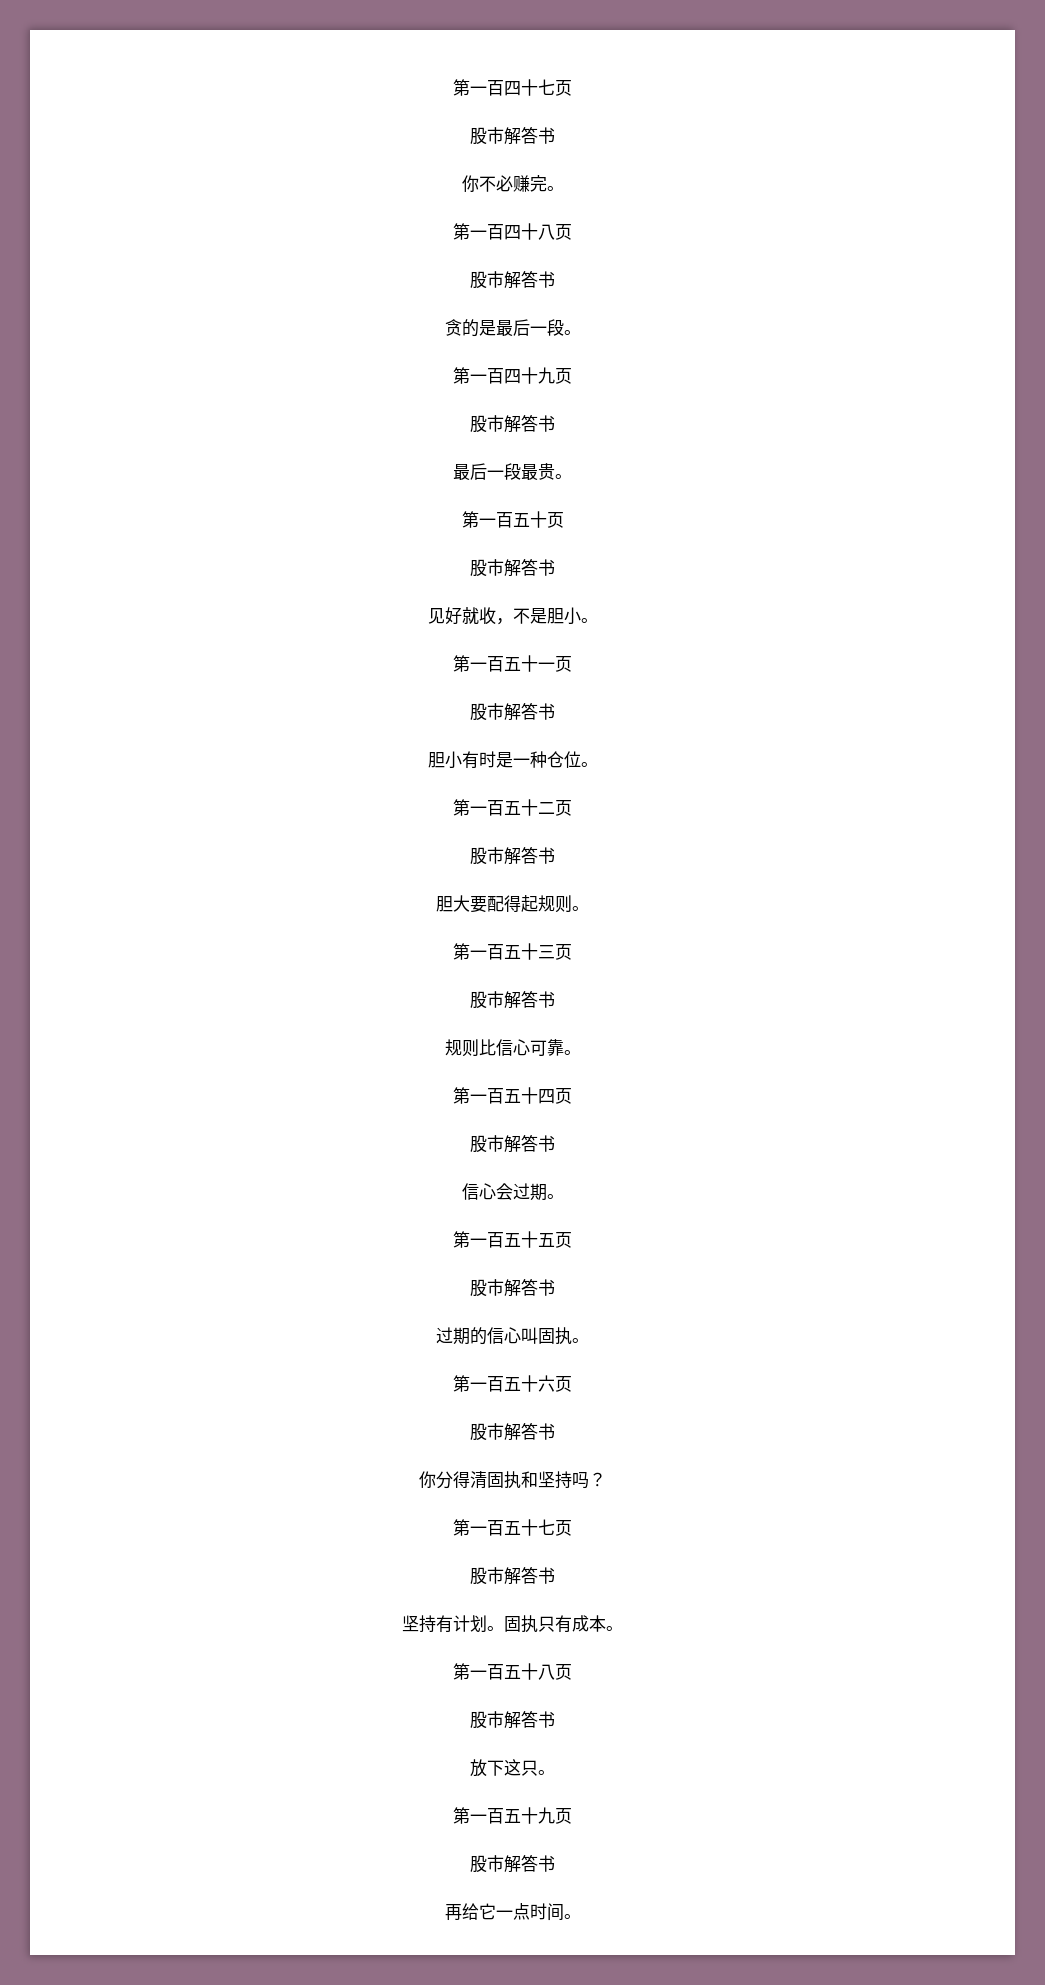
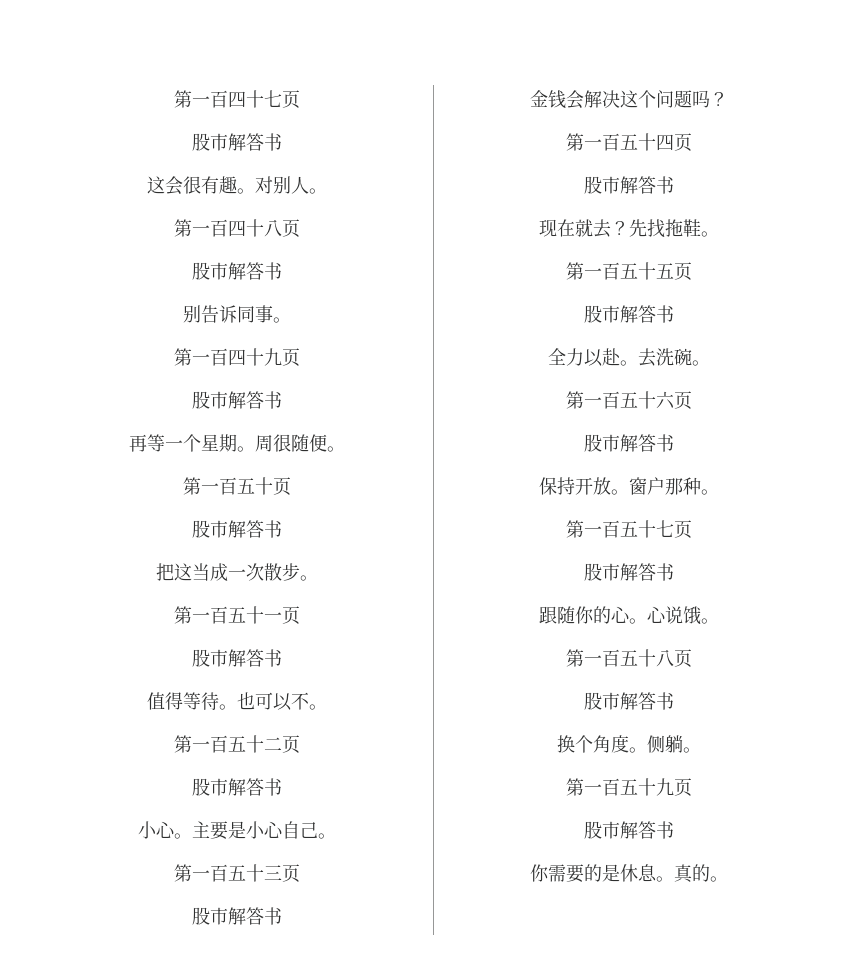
[461,175,547,192] 你不必赚完 -> [147,176,309,195] 这会很有趣。对别人
[444,319,564,337] 贪的是最后一段 -> [183,305,273,323] 别告诉同事
[453,463,555,480] 最后一段最贵 -> [129,434,327,452] 再等一个星期。周很随便
[427,607,581,625] 见好就收，不是胆小 -> [156,563,300,581] 把这当成一次散步
[427,751,581,769] 胆小有时是一种仓位 -> [147,692,309,711] 值得等待。也可以不
[436,895,572,913] 胆大要配得起规则 -> [138,821,318,840] 小心。主要是小心自己
[444,1039,581,1057] 规则比信心可靠。 -> [530,90,728,109] 金钱会解决这个问题吗？
[461,1183,547,1201] 信心会过期 -> [539,219,701,238] 现在就去？先找拖鞋
[436,1327,572,1345] 过期的信心叫固执 -> [548,348,692,367] 全力以赴。去洗碗
[419,1471,606,1489] 你分得清固执和坚持吗？ -> [539,477,719,495] 保持开放。窗户那种。
[402,1615,606,1633] 坚持有计划。固执只有成本 -> [539,606,701,625] 跟随你的心。心说饿
[470,1759,538,1777] 放下这只 -> [557,735,683,753] 换个角度。侧躺
[444,1903,564,1921] 再给它一点时间 -> [530,864,710,883] 你需要的是休息。真的

